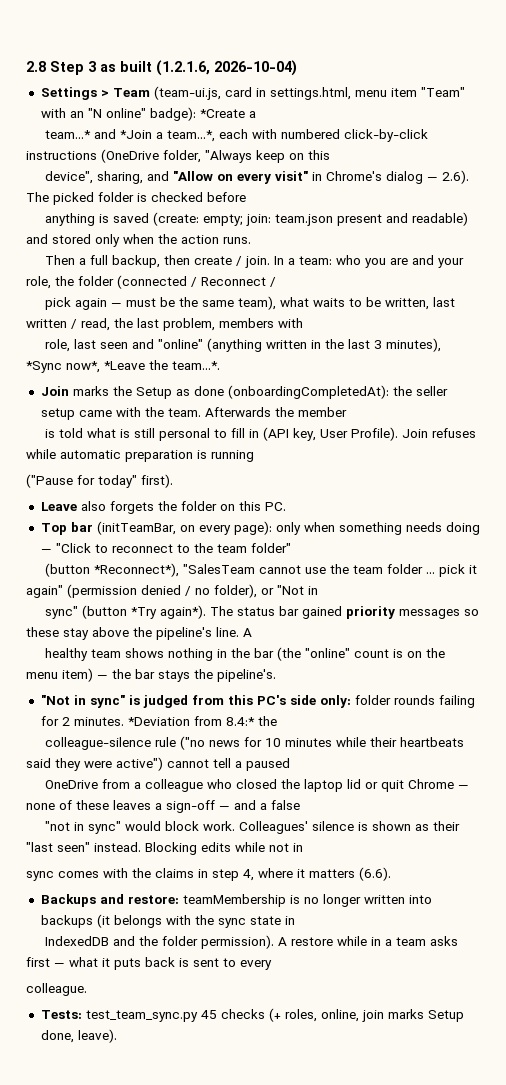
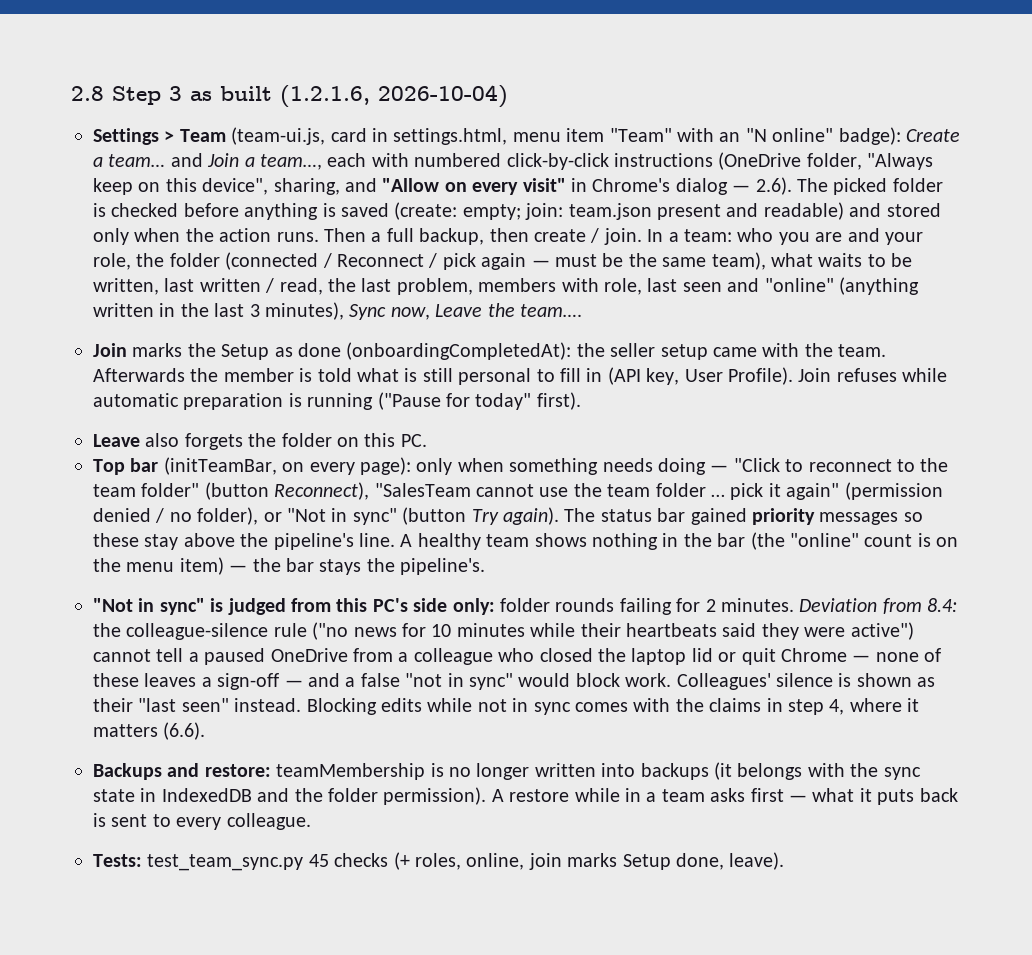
[199,109,256,118] [44,129,215,142] *Create a // team…* and *Join a team…*, -> [905,129,960,142] [93,153,322,170] Create a team… and Join a team…,
(330, 155) // -> (197, 185) none
(246, 197) // -> (239, 210) none
(251, 240) // -> (319, 237) none
(276, 282) // -> (438, 260) none
(303, 323) // -> (599, 285) none
[26,360,220,373] *Sync now*, *Leave the team…*. -> [349,303,582,320] Sync now, Leave the team….
(347, 412) // -> (294, 375) none
(254, 456) // -> (374, 401) none
[44,563,179,577] // (button *Reconnect*), -> [204,482,370,500] (button Reconnect),
(318, 590) // -> (348, 515) none
[130,605,206,619] *Try again*). -> [471,507,559,525] Try again).
(252, 632) // -> (413, 540) none
[127,716,277,726] *Deviation from 8.4:* the // -> [799,598,958,614] [93,623,121,637] Deviation from 8.4: the
(290, 764) // -> (266, 656) none
(300, 805) // -> (400, 680) none
(303, 847) // -> (529, 705) none
(295, 920) // -> (157, 795) none
(272, 965) // -> (222, 823) none

